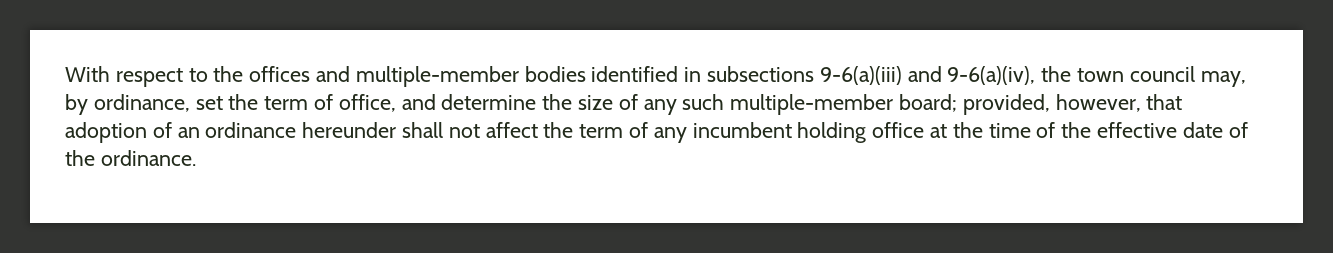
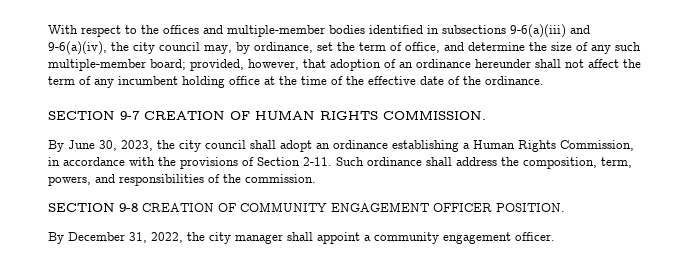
[1077,68,1125,82] town -> [133,42,155,54] city
(196, 158) none -> [48,110,486,120] [48,140,634,152] [48,157,632,169] [48,174,316,186] [48,202,565,212] [48,232,555,244] // SECTION 9-7 CREATION OF HUMAN RIGHTS COMMISSION. // By June 30, 2023, the city council shall adopt an ordinance establishing a Human Rights Commission, in accordance with the provisions of Section 2-11. Such ordinance shall address the composition, term, powers, and responsibilities of the commission. // SECTION 9-8 CREATION OF COMMUNITY ENGAGEMENT OFFICER POSITION. // By December 31, 2022, the city manager shall appoint a community engagement officer.

